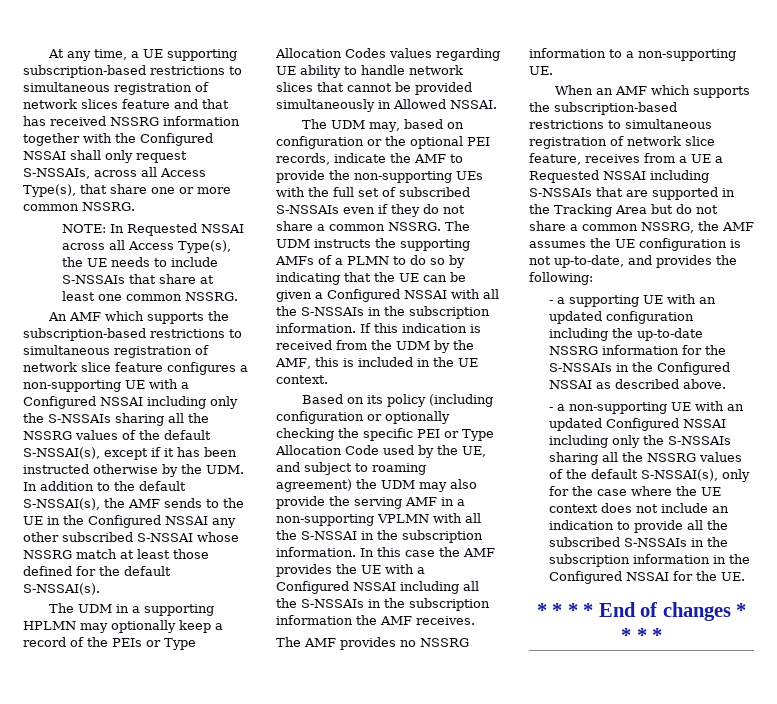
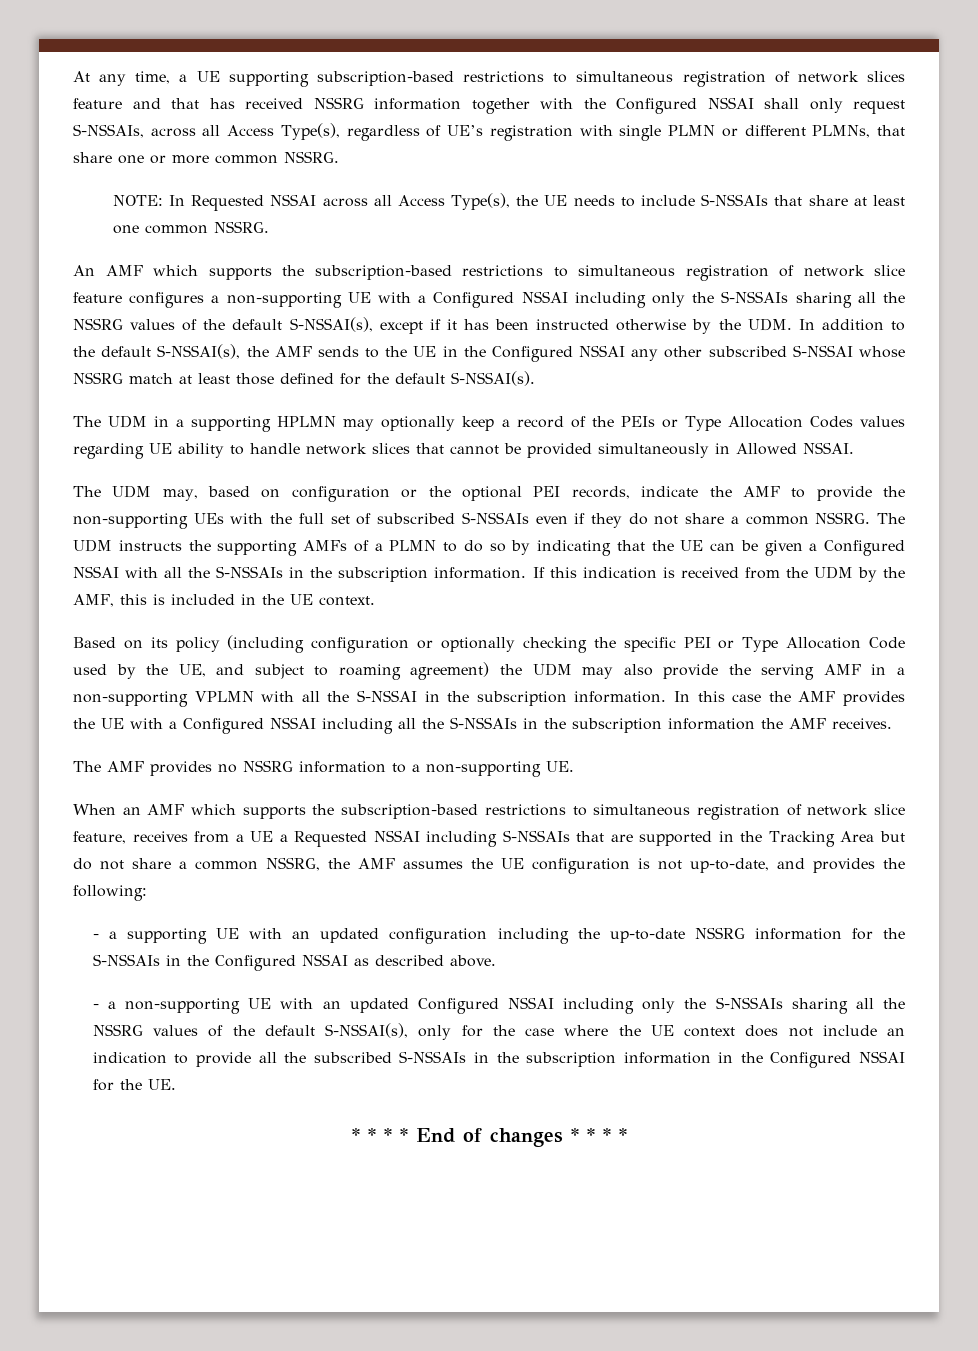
(76, 190) none -> [346,125,871,141] regardless of UE’s registration with single PLMN or different PLMNs,

